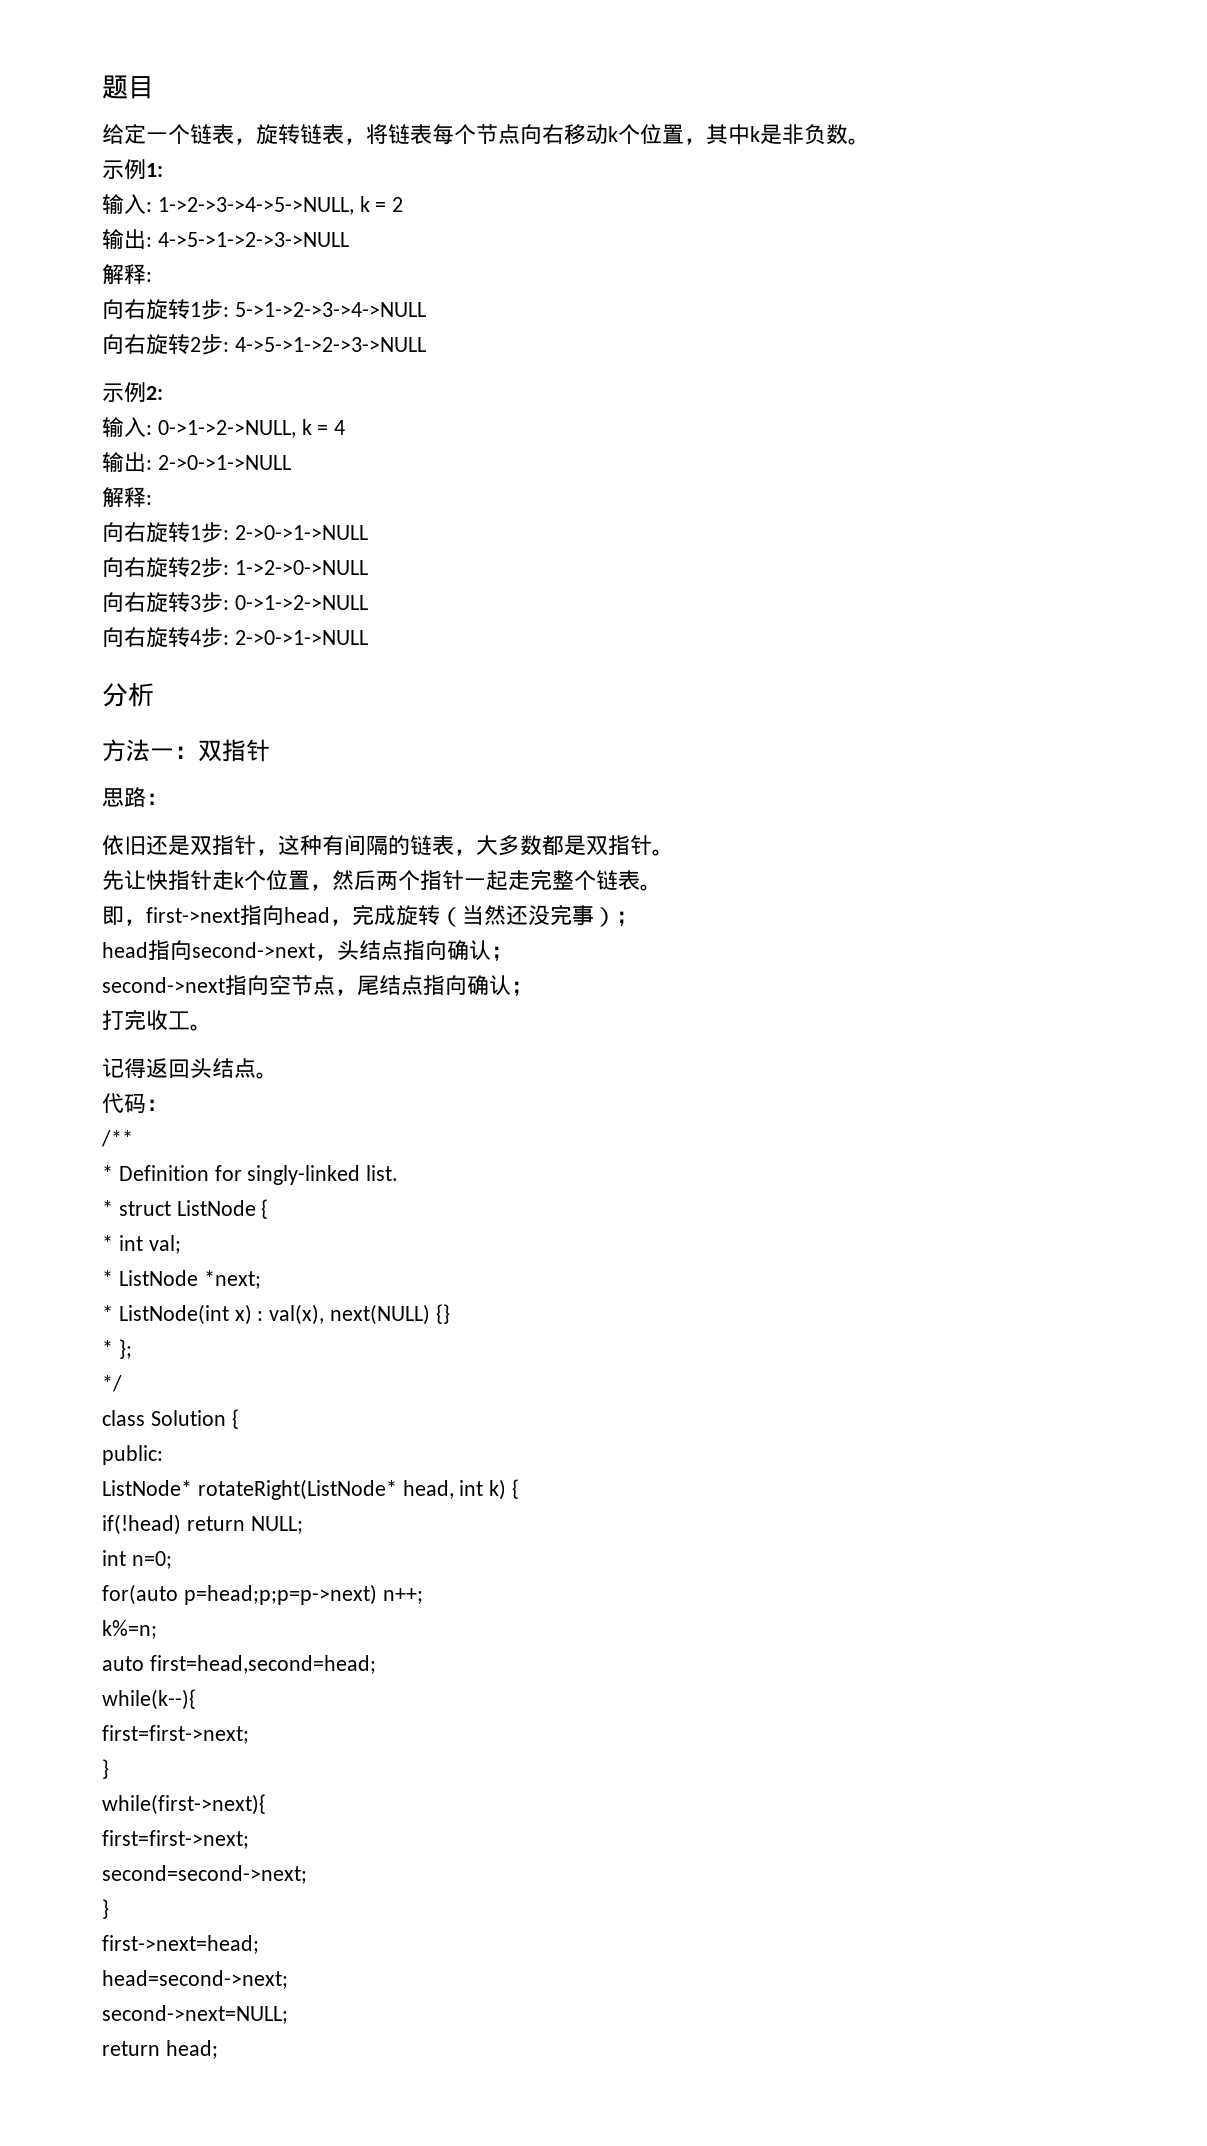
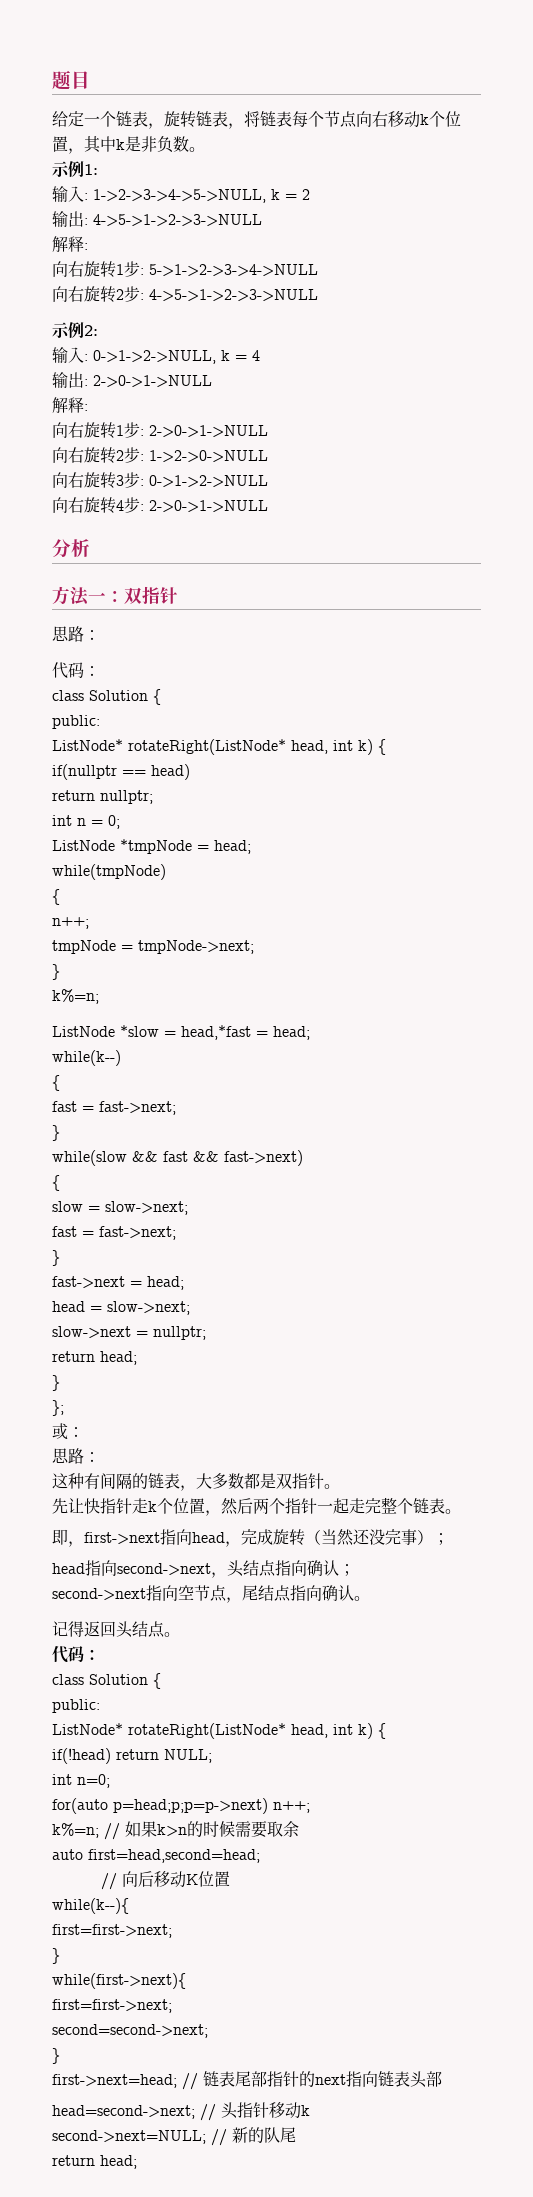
[102,835,278,856] 依旧还是双指针， -> [52,662,100,679] [52,689,161,705] [52,715,100,729] [52,739,386,755] [52,764,190,780] [52,790,153,804] [52,815,120,829] [52,839,251,854] [52,864,166,880] [52,889,60,905] [52,917,89,929] [52,940,254,954] [52,964,60,980] [52,989,99,1004] [52,1025,310,1040] [52,1050,121,1066] [52,1075,60,1091] [52,1101,176,1115] [52,1125,60,1141] [52,1150,303,1166] [52,1175,60,1191] [52,1201,188,1215] [52,1226,176,1240] [52,1250,60,1266] [52,1276,184,1290] [52,1301,190,1315] [52,1326,206,1340] [52,1351,137,1365] [52,1375,60,1391] [52,1400,64,1416] [52,1423,84,1440] [52,1448,100,1464] 代码： // class Solution { // public: // ListNode* rotateRight(ListNode* head, int k) { // if(nullptr == head) // return nullptr; // int n = 0; // ListNode *tmpNode = head; // while(tmpNode) // { // n++; // tmpNode = tmpNode->next; // } // k%=n; // ListNode *slow = head,*fast = head; // while(k--) // { // fast = fast->next; // } // while(slow && fast && fast->next) // { // slow = slow->next; // fast = fast->next; // } // fast->next = head; // head = slow->next; // slow->next = nullptr; // return head; // } // }; // 或： // 思路： //
[511,981,533,996] [102,1009,190,1031] ； // 打完收工 -> (354, 1593) none
[101,1130,133,1147] [102,1165,399,1185] [102,1199,269,1219] [102,1235,181,1254] [102,1270,261,1289] [102,1304,450,1325] [102,1339,132,1359] [102,1375,122,1392] // /** // * Definition for singly-linked list. // * struct ListNode { // * int val; // * ListNode *next; // * ListNode(int x) : val(x), next(NULL) {} // * }; // */ -> (100, 1654) none
[102,1655,376,1674] // auto first=head,second=head; -> [104,1821,299,1840] [52,1849,260,1863] [101,1871,231,1890] // 如果k>n的时候需要取余 // auto first=head,second=head; // // 向后移动K位置
[102,1970,288,1989] [102,2005,288,2024] // head=second->next; // second->next=NULL; -> [182,2071,442,2090] [52,2102,310,2121] [52,2127,296,2146] // 链表尾部指针的next指向链表头部 // head=second->next; // 头指针移动k // second->next=NULL; // 新的队尾

